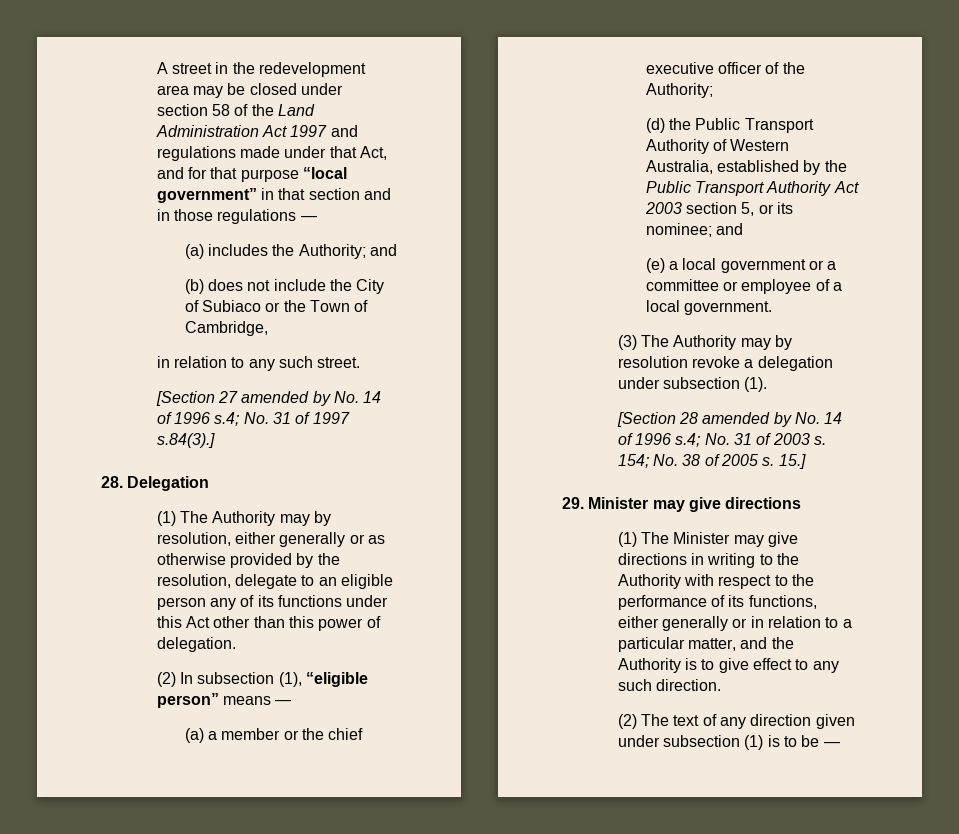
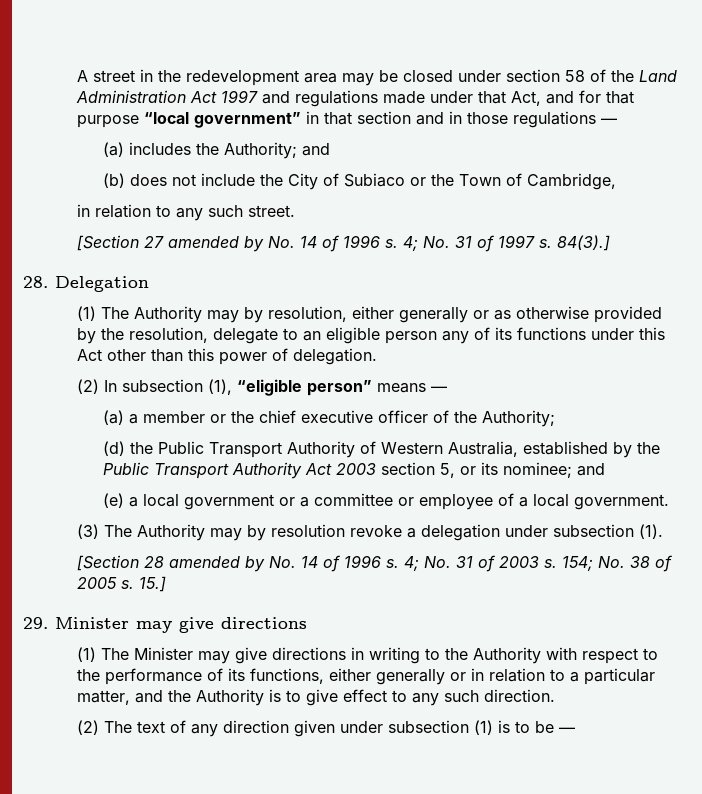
[214,412,240,426] s.4; -> [384,236,418,251] s. 4;
[156,433,215,448] s.84(3).] -> [538,235,610,251] s. 84(3).]
[675,433,701,447] s.4; -> [385,556,419,571] s. 4;

